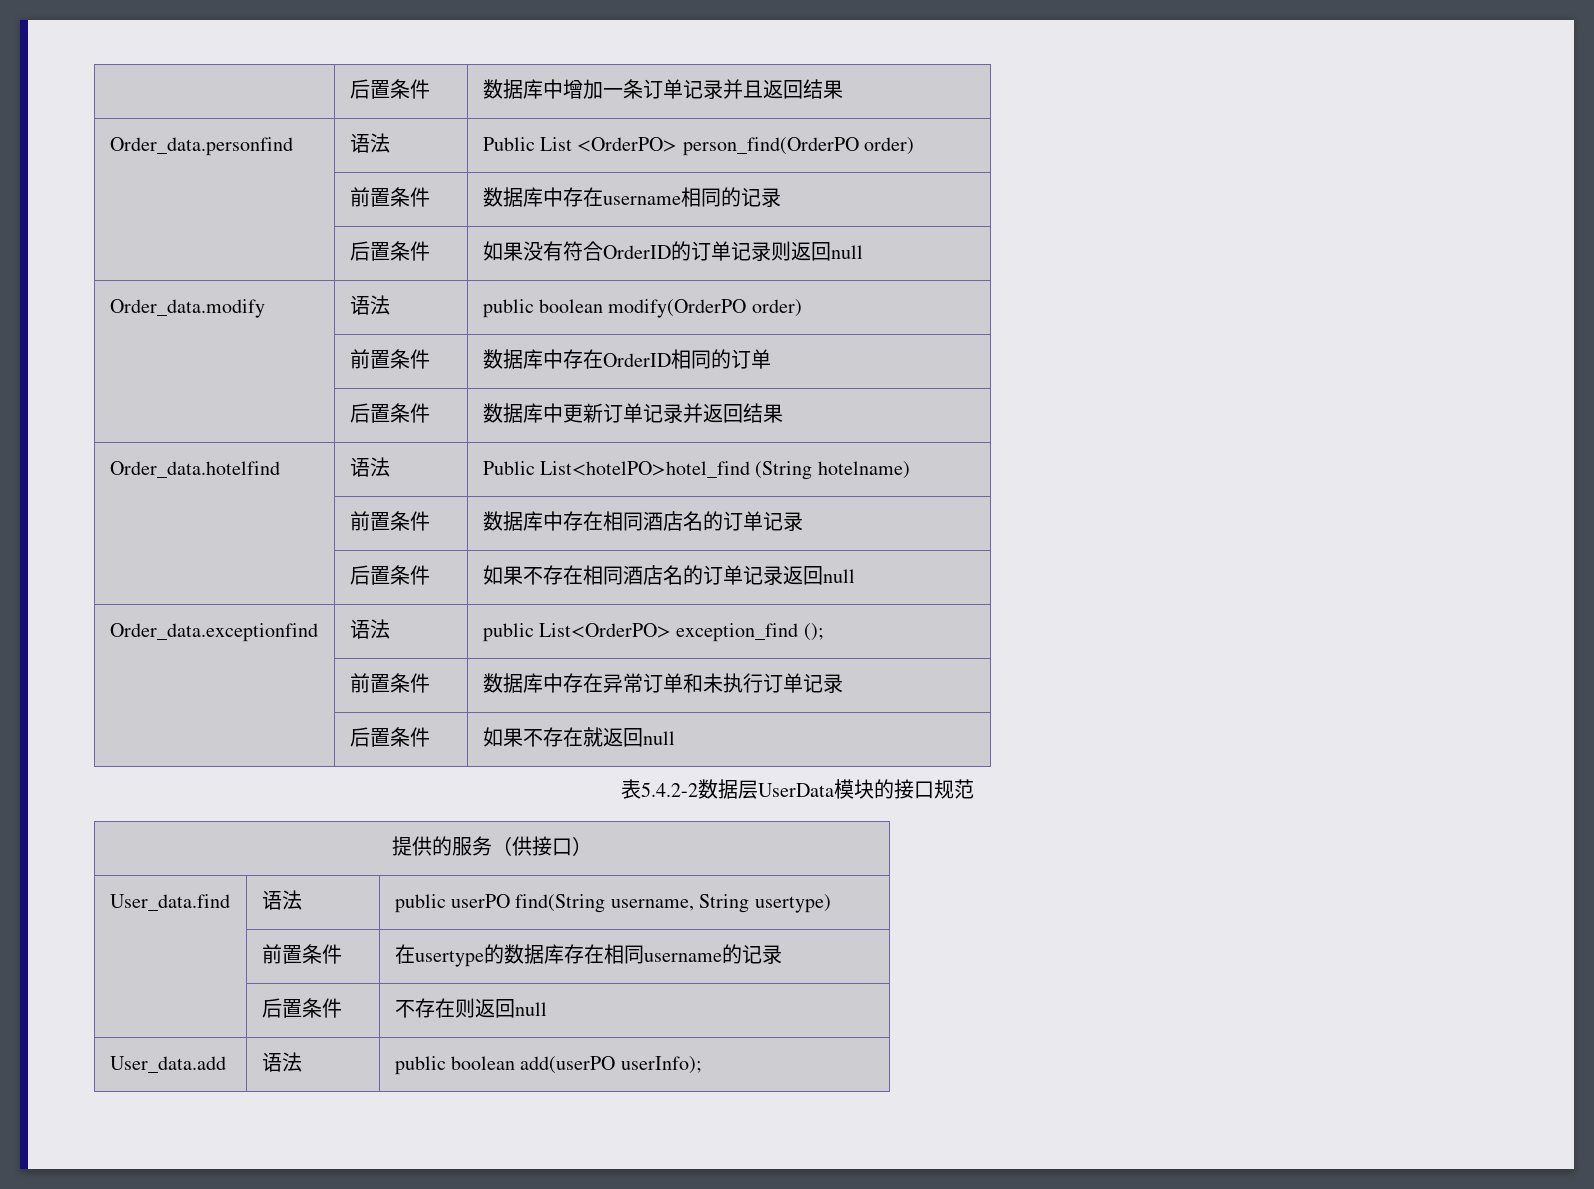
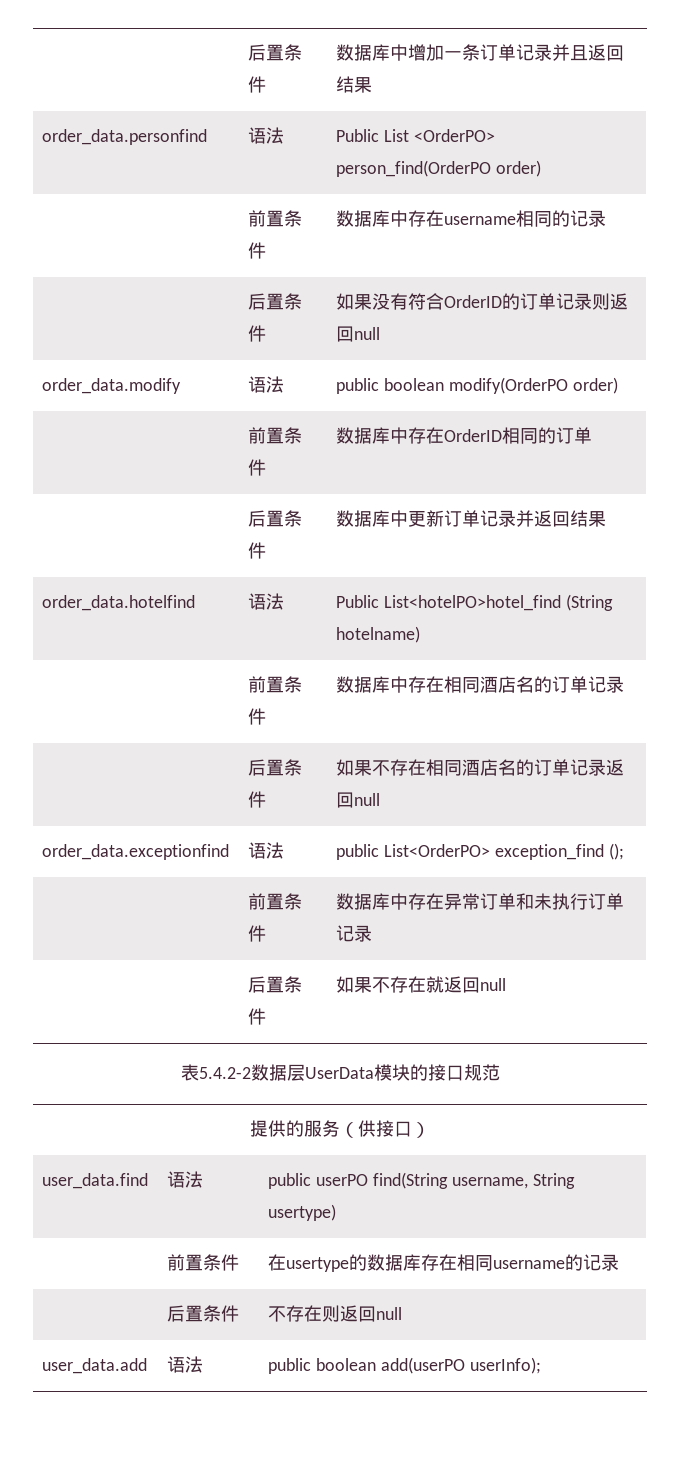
[109,137,293,156] Order_data.personfind -> [42,129,208,145] order_data.personfind
[109,299,265,318] Order_data.modify -> [42,378,182,394] order_data.modify
[109,461,280,478] Order_data.hotelfind -> [42,595,196,611] order_data.hotelfind
[109,623,318,642] Order_data.exceptionfind -> [42,844,230,860] order_data.exceptionfind
[109,894,230,911] User_data.find -> [42,1173,149,1189] user_data.find
[109,1056,226,1073] User_data.add -> [42,1358,148,1374] user_data.add

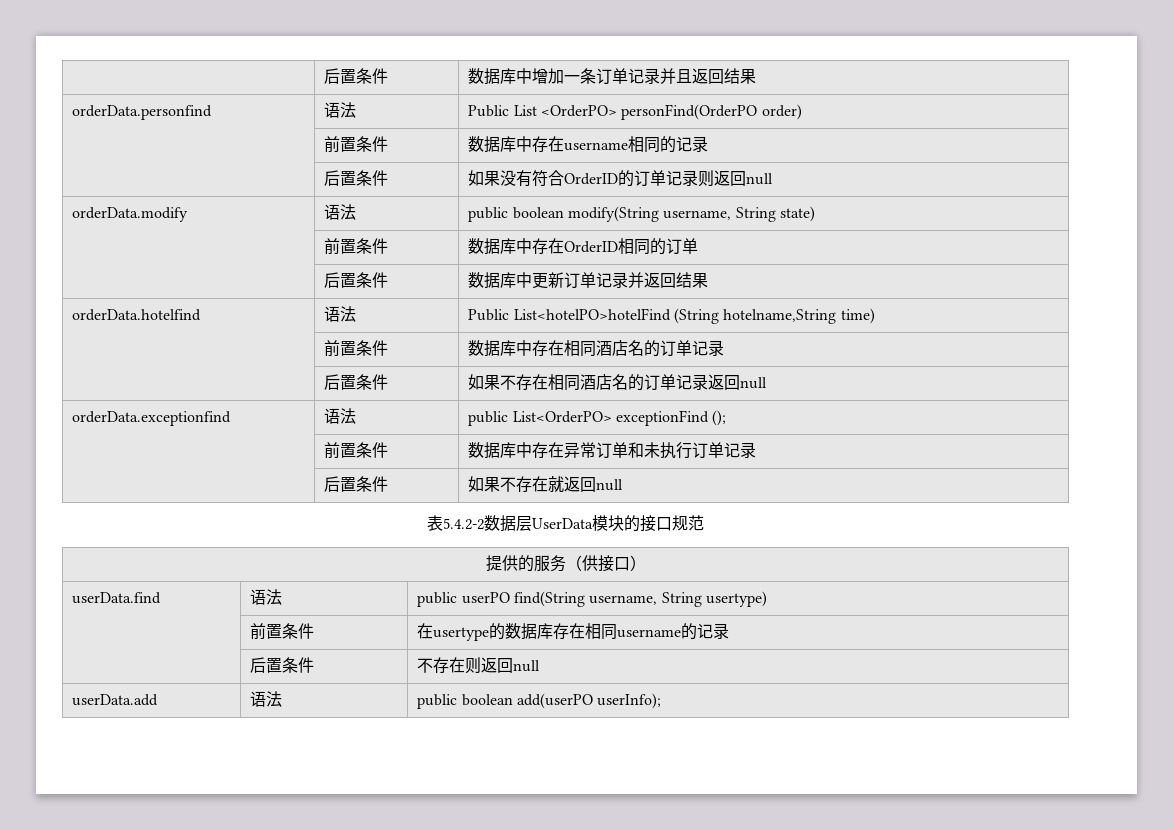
[42,129,208,145] order_data.personfind -> [72,105,213,120] orderData.personfind
[336,160,492,177] person_find(OrderPO -> [621,104,758,120] personFind(OrderPO
[42,378,182,394] [248,376,285,393] [336,377,618,394] order_data.modify | 语法 | public boolean modify(OrderPO order) -> [72,207,189,222] [324,204,357,220] [468,206,815,222] orderData.modify | 语法 | public boolean modify(String username, String state)
[42,595,196,611] [248,593,285,610] [336,594,613,611] [336,626,421,643] order_data.hotelfind | 语法 | Public List<hotelPO>hotel_find (String hotelname) -> [72,309,202,321] [324,306,357,322] [468,308,875,324] orderData.hotelfind | 语法 | Public List<hotelPO>hotelFind (String hotelname,String time)
[42,844,230,860] order_data.exceptionfind -> [72,411,232,426] orderData.exceptionfind
[494,844,604,860] exception_find -> [616,410,710,426] exceptionFind
[42,1173,149,1189] user_data.find -> [72,592,162,604] userData.find
[42,1358,148,1374] user_data.add -> [72,694,159,706] userData.add

